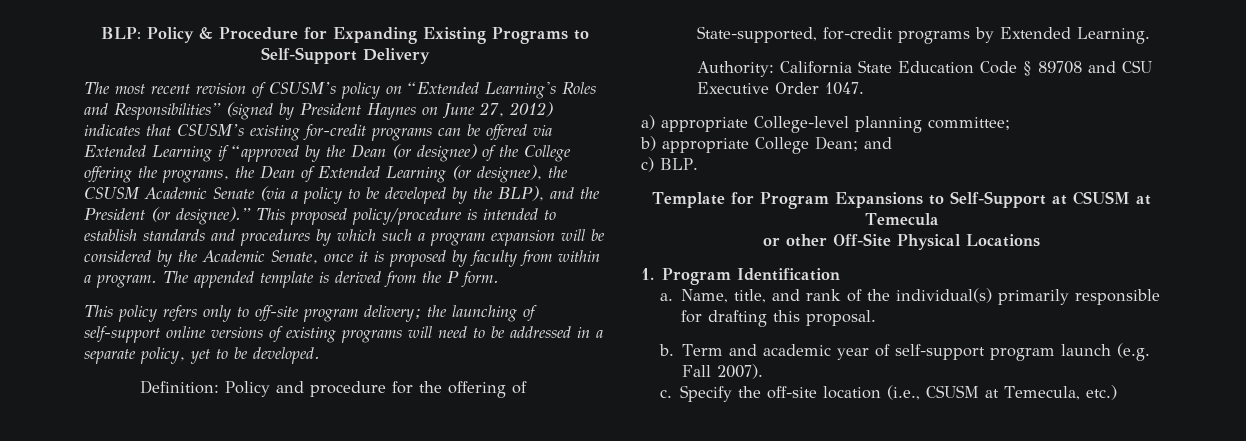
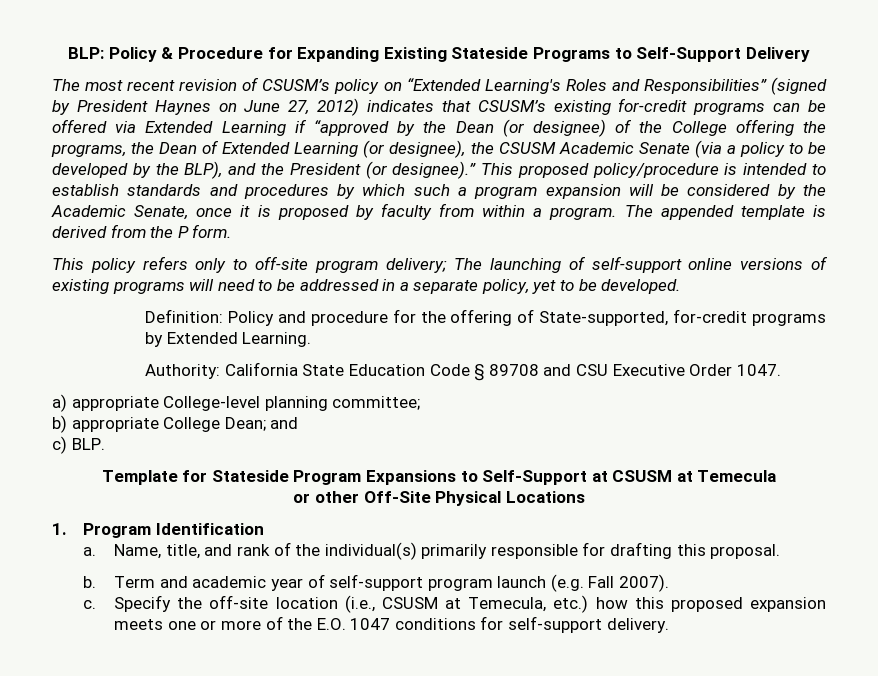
(486, 35) none -> [451,47,529,59] Stateside
[427,305,447,317] the -> [454,258,483,270] The
(754, 198) none -> [211,470,289,482] Stateside
(1117, 392) none -> [595,597,826,612] [114,616,669,633] how this proposed expansion meets one or more of the E.O. 1047 conditions for self-support delivery.

